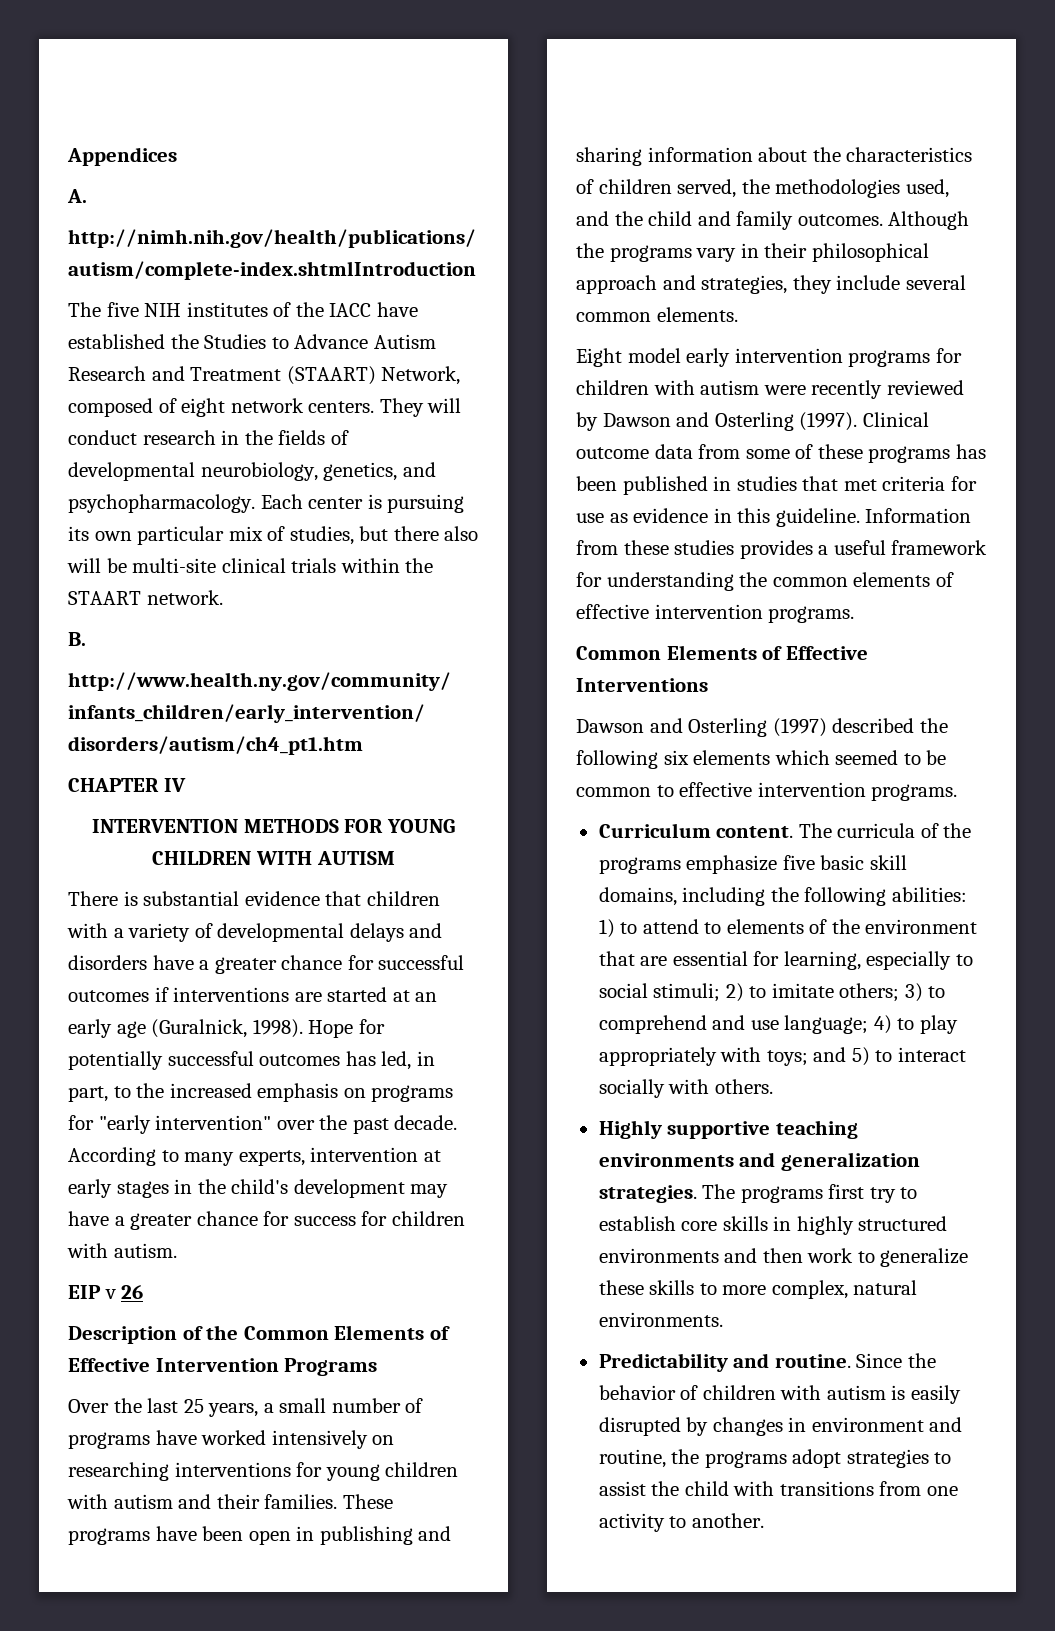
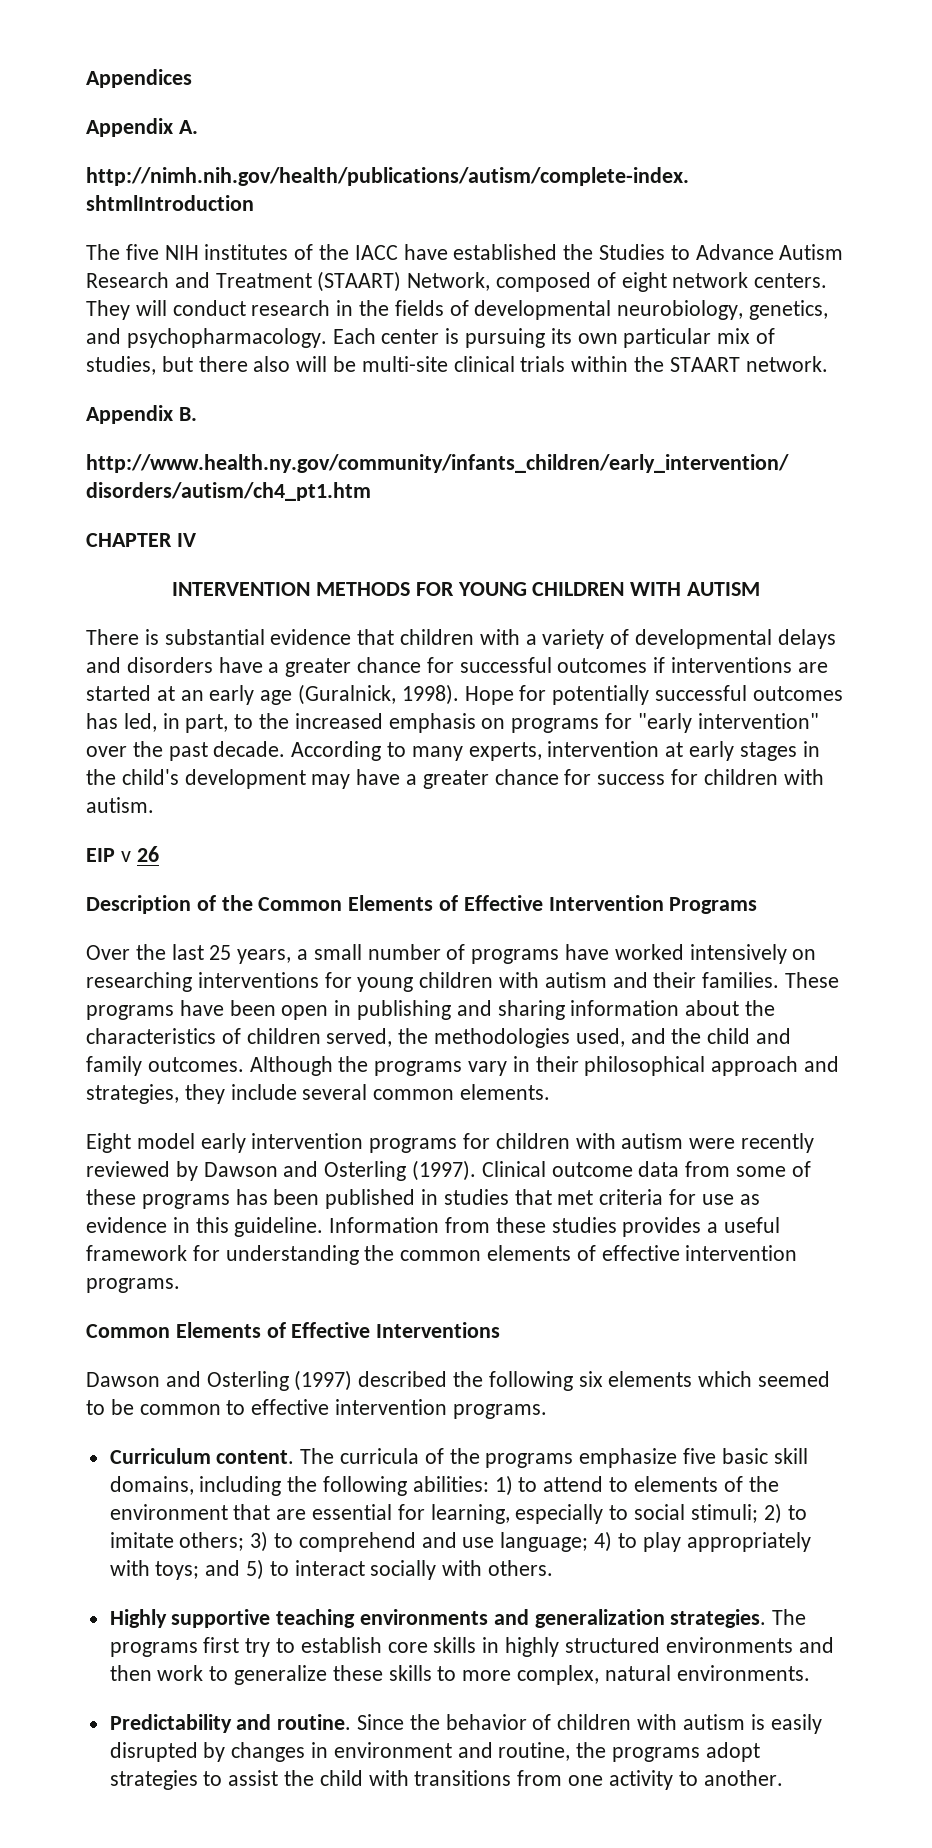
(177, 156) none -> [86,118,173,137] Appendix
(223, 597) none -> [86,405,173,424] Appendix

